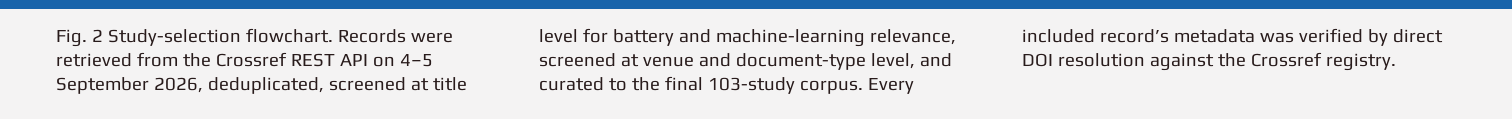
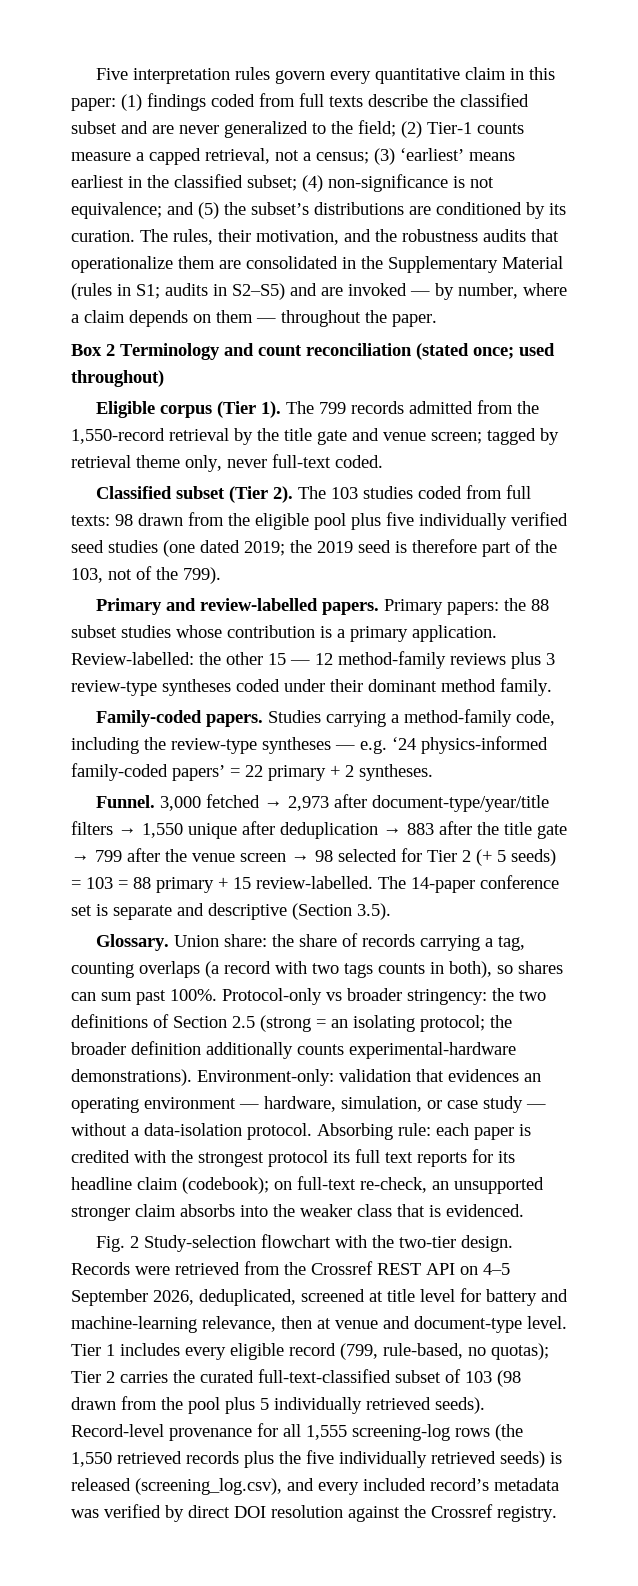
[56,28,333,47] Fig. 2 Study-selection flowchart. -> [96,67,556,84] [71,93,529,111] [71,120,524,138] [71,148,515,165] [71,174,494,192] [71,202,566,219] [71,229,559,245] [71,256,563,273] [71,283,567,300] [71,310,437,327] [71,343,555,360] [71,370,164,387] [96,400,540,418] [71,428,559,445] [71,454,383,472] [96,485,532,503] [71,512,568,530] [71,539,557,557] [71,566,221,584] [96,598,550,615] [71,625,497,642] [71,651,555,669] [71,678,552,696] [96,709,556,727] [71,736,548,754] [71,763,433,781] [96,794,550,812] [71,821,567,839] [71,848,556,866] [71,875,559,893] [71,903,391,920] [96,933,526,951] [71,961,563,978] [71,988,546,1005] [71,1014,512,1032] [71,1041,516,1059] [71,1069,541,1086] [71,1096,546,1113] [71,1123,531,1140] [71,1149,515,1167] [71,1176,544,1194] [71,1204,524,1221] [96,1234,514,1252] Five interpretation rules govern every quantitative claim in this paper: (1) findings coded from full texts describe the classified subset and are never generalized to the field; (2) Tier-1 counts measure a capped retrieval, not a census; (3) ‘earliest’ means earliest in the classified subset; (4) non-significance is not equivalence; and (5) the subset’s distributions are conditioned by its curation. The rules, their motivation, and the robustness audits that operationalize them are consolidated in the Supplementary Material (rules in S1; audits in S2–S5) and are invoked — by number, where a claim depends on them — throughout the paper. // Box 2 Terminology and count reconciliation (stated once; used throughout) // Eligible corpus (Tier 1). The 799 records admitted from the 1,550-record retrieval by the title gate and venue screen; tagged by retrieval theme only, never full-text coded. // Classified subset (Tier 2). The 103 studies coded from full texts: 98 drawn from the eligible pool plus five individually verified seed studies (one dated 2019; the 2019 seed is therefore part of the 103, not of the 799). // Primary and review-labelled papers. Primary papers: the 88 subset studies whose contribution is a primary application. Review-labelled: the other 15 — 12 method-family reviews plus 3 review-type syntheses coded under their dominant method family. // Family-coded papers. Studies carrying a method-family code, including the review-type syntheses — e.g. ‘24 physics-informed family-coded papers’ = 22 primary + 2 syntheses. // Funnel. 3,000 fetched → 2,973 after document-type/year/title filters → 1,550 unique after deduplication → 883 after the title gate → 799 after the venue screen → 98 selected for Tier 2 (+ 5 seeds) = 103 = 88 primary + 15 review-labelled. The 14-paper conference set is separate and descriptive (Section 3.5). // Glossary. Union share: the share of records carrying a tag, counting overlaps (a record with two tags counts in both), so shares can sum past 100%. Protocol-only vs broader stringency: the two definitions of Section 2.5 (strong = an isolating protocol; the broader definition additionally counts experimental-hardware demonstrations). Environment-only: validation that evidences an operating environment — hardware, simulation, or case study — without a data-isolation protocol. Absorbing rule: each paper is credited with the strongest protocol its full text reports for its headline claim (codebook); on full-text re-check, an unsupported stronger claim absorbs into the weaker class that is evidenced. // Fig. 2 Study-selection flowchart with the two-tier design.
[539,53,616,67] screened -> [281,1316,312,1329] then
[870,53,952,69] [539,76,914,94] level, and curated to the final 103-study corpus. Every -> [527,1316,567,1329] [71,1343,549,1360] [71,1369,521,1387] [71,1396,485,1414] [71,1423,523,1441] [71,1450,562,1468] [71,1478,359,1495] level. Tier 1 includes every eligible record (799, rule-based, no quotas); Tier 2 carries the curated full-text-classified subset of 103 (98 drawn from the pool plus 5 individually retrieved seeds). Record-level provenance for all 1,555 screening-log rows (the 1,550 retrieved records plus the five individually retrieved seeds) is released (screening_log.csv), and every

